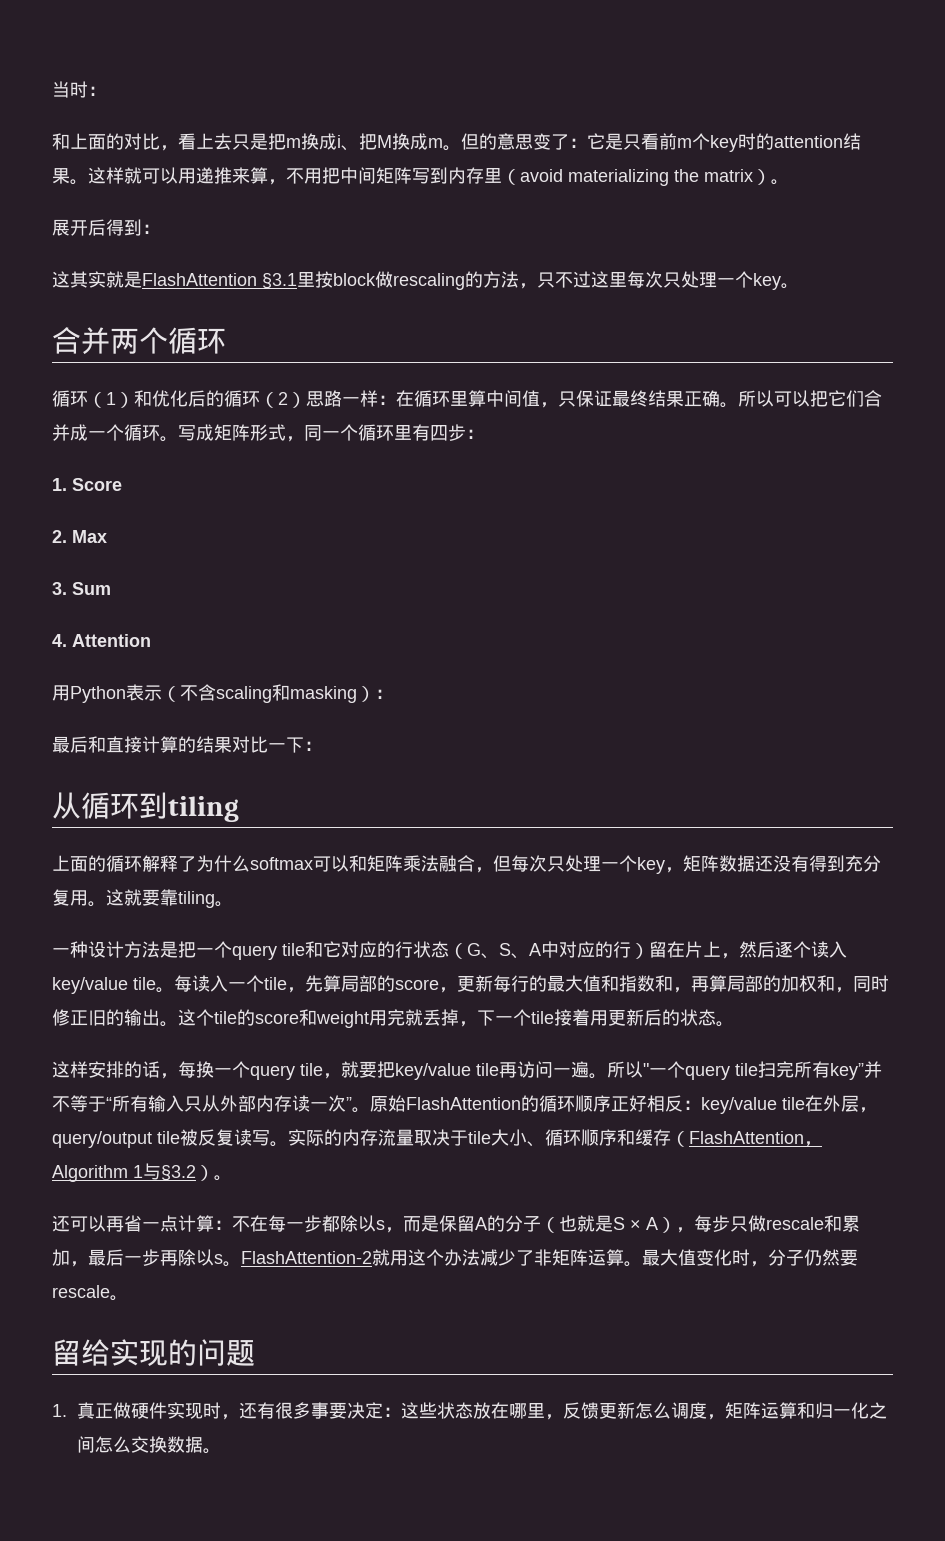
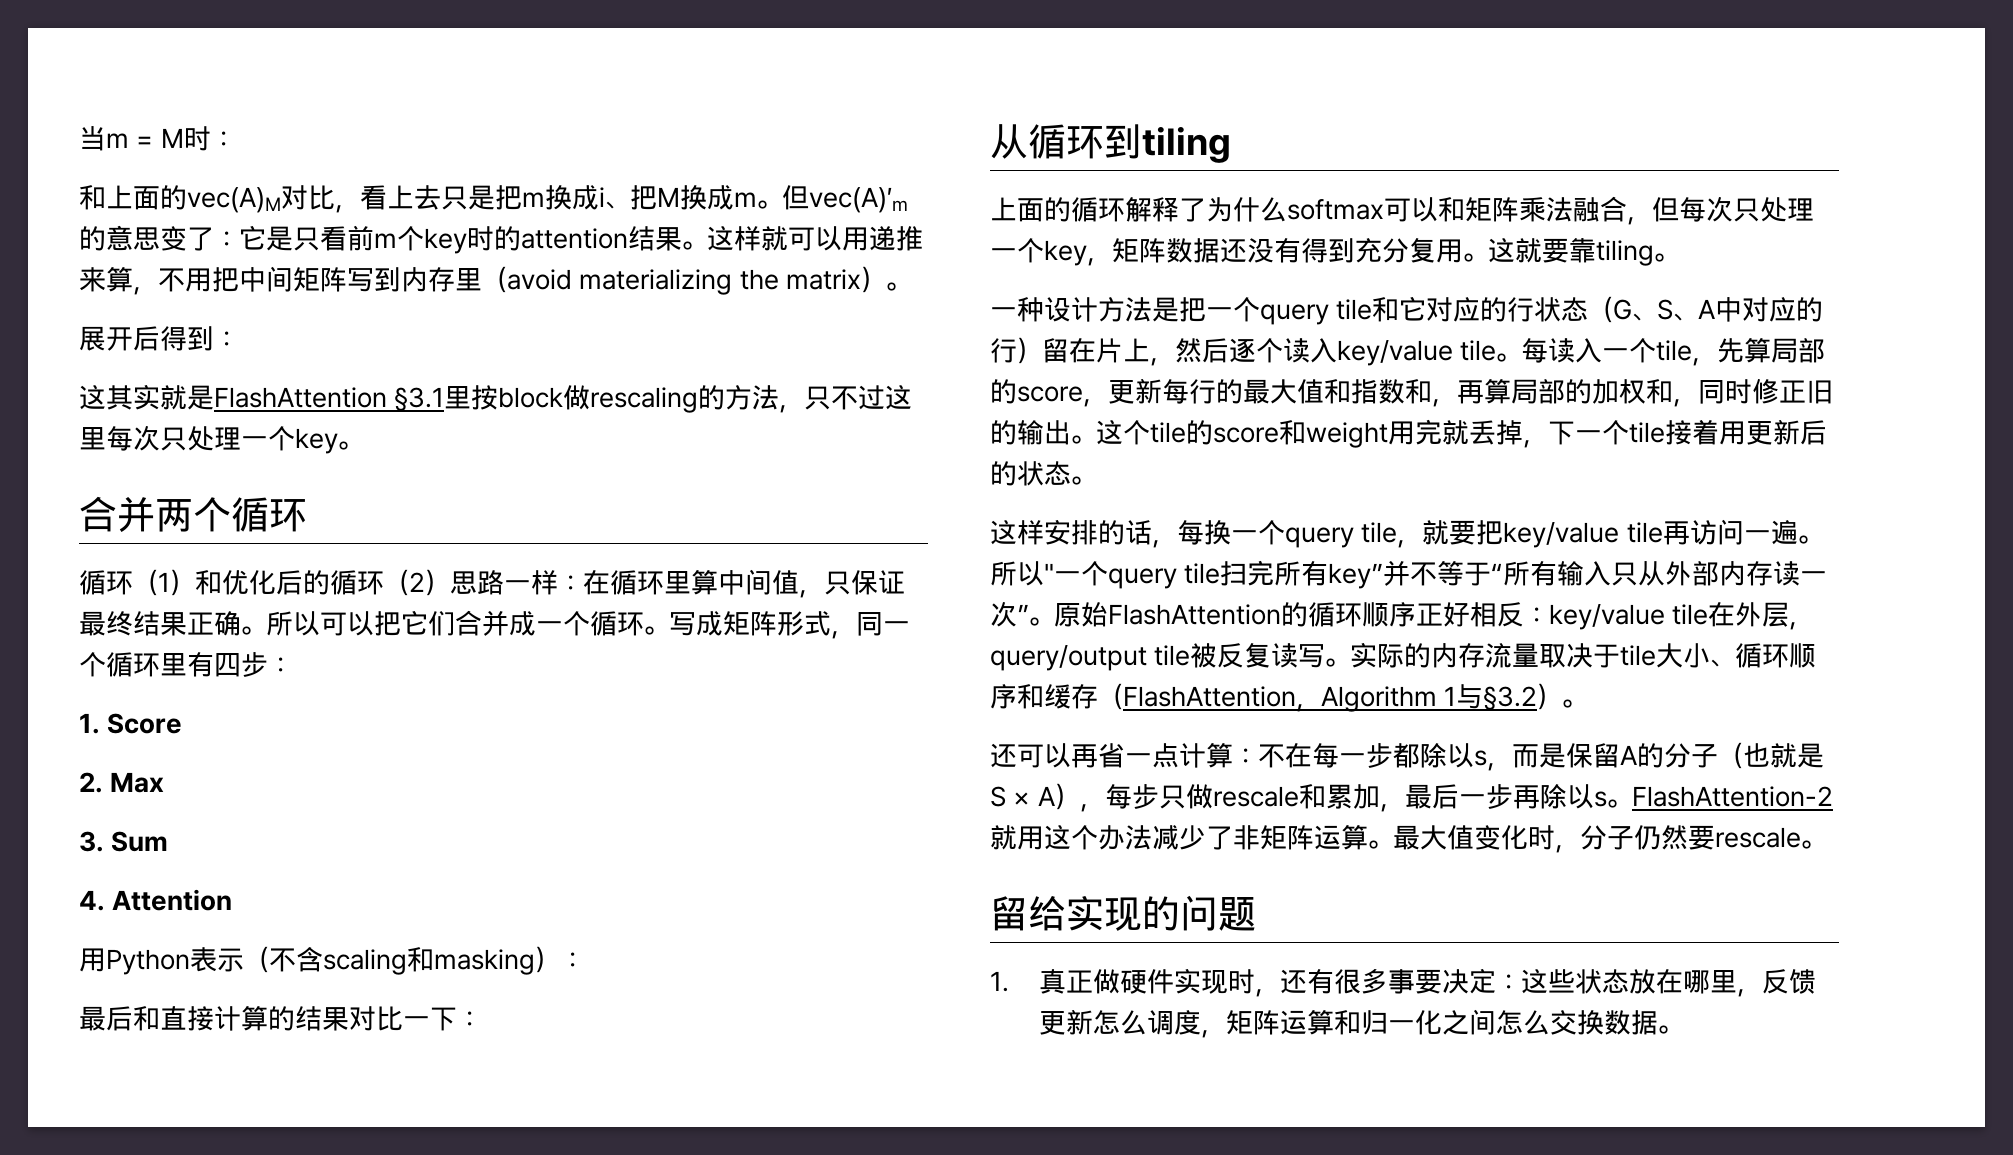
(70, 89) none -> [106,128,184,148] m = M
(124, 141) none -> [187,187,281,213] vec(A)M
(479, 141) none -> [809,187,908,213] vec(A)′m

